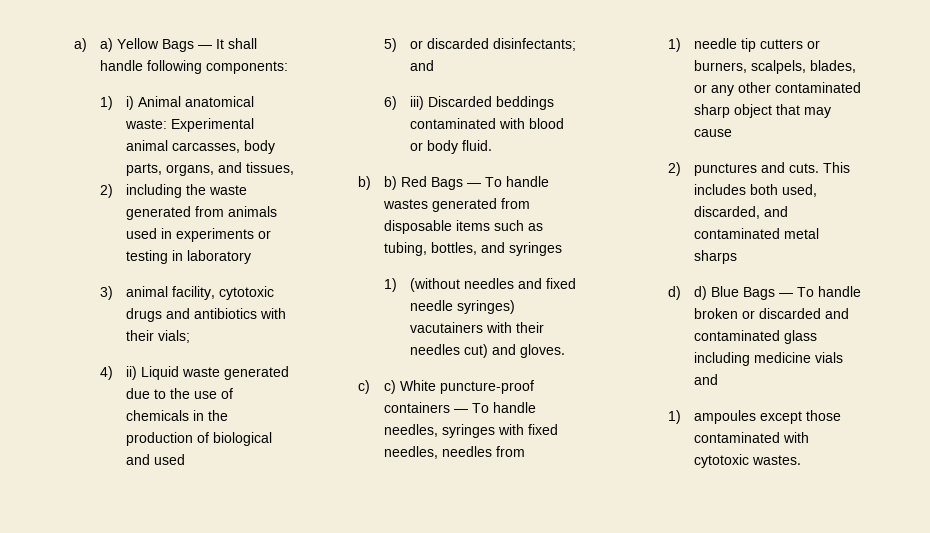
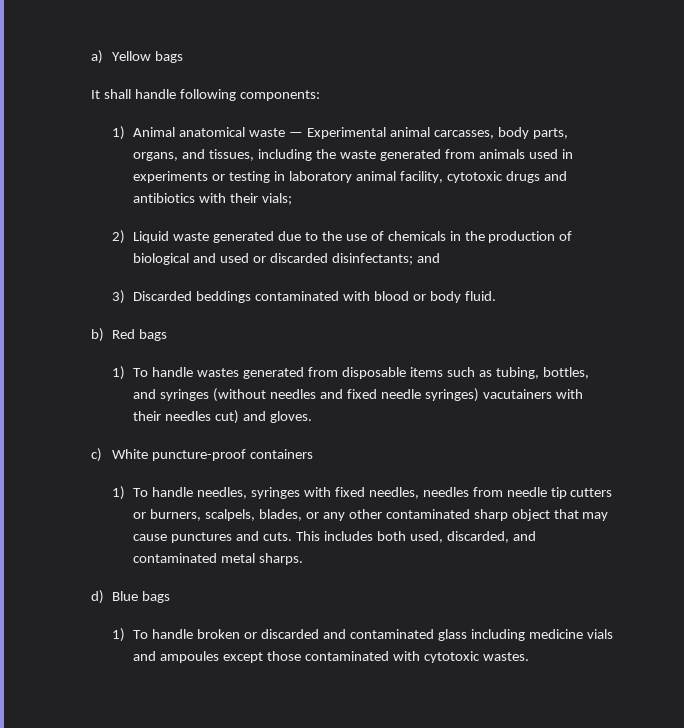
[74,38,213,52] a) a) Yellow Bags — -> [91,50,184,64] a) Yellow bags //
[126,96,135,110] i) -> (126, 133) none
[125,119,168,129] waste: -> [249,128,304,137] waste —
[100,184,114,198] // 2) -> (255, 155) none
[100,286,114,300] // 3) -> (353, 177) none
[100,366,138,380] 4) ii) -> [112,230,126,244] 2)
[384,38,398,52] // 5) -> (250, 258) none
[384,96,425,110] 6) iii) -> [112,290,126,304] 3)
[384,176,482,190] b) Red Bags — -> [112,329,168,341] [112,366,126,380] Red bags // 1)
[384,278,398,292] // 1) -> (210, 395) none
[384,380,397,394] c) -> (103, 455) none
[454,409,469,413] — -> [112,486,126,500] // 1)
[668,38,682,52] // 1) -> (503, 492) none
[668,162,682,176] // 2) -> (168, 537) none
[694,250,738,264] [668,286,794,300] sharps // d) d) Blue Bags — -> [259,553,304,565] [91,590,171,604] [112,628,126,642] sharps. // d) Blue bags // 1)
[668,410,682,424] // 1) -> (157, 656) none

